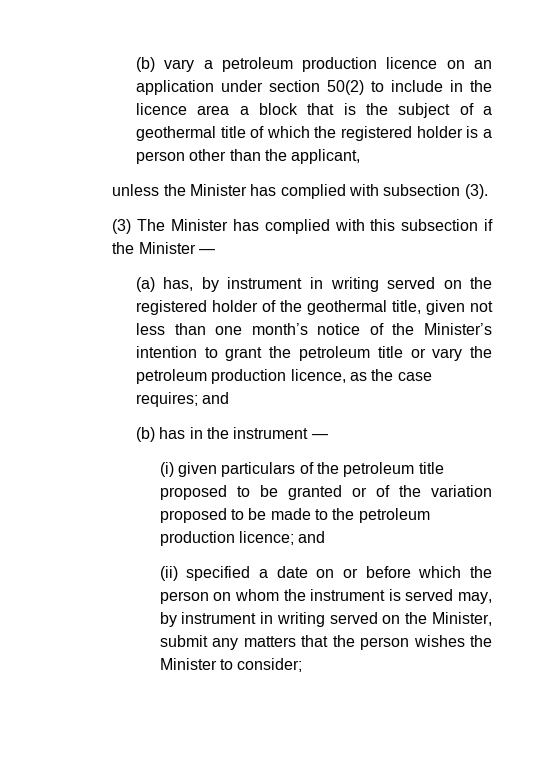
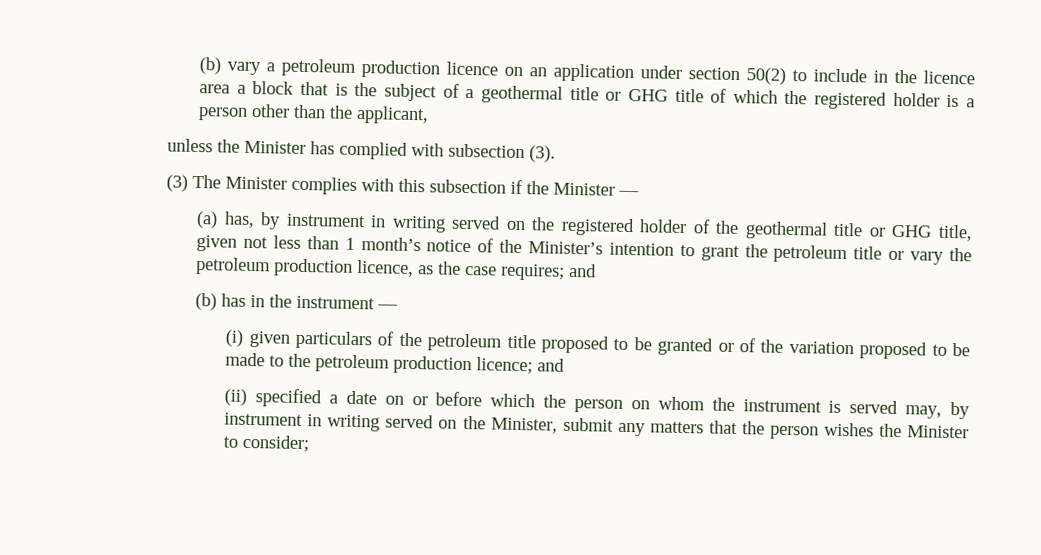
(246, 132) none -> [605,88,704,103] or GHG title
[232,219,330,234] has complied -> [291,176,358,195] complies
(387, 307) none -> [833,222,933,238] title or GHG
[215,326,243,335] one -> [344,237,355,250] 1

